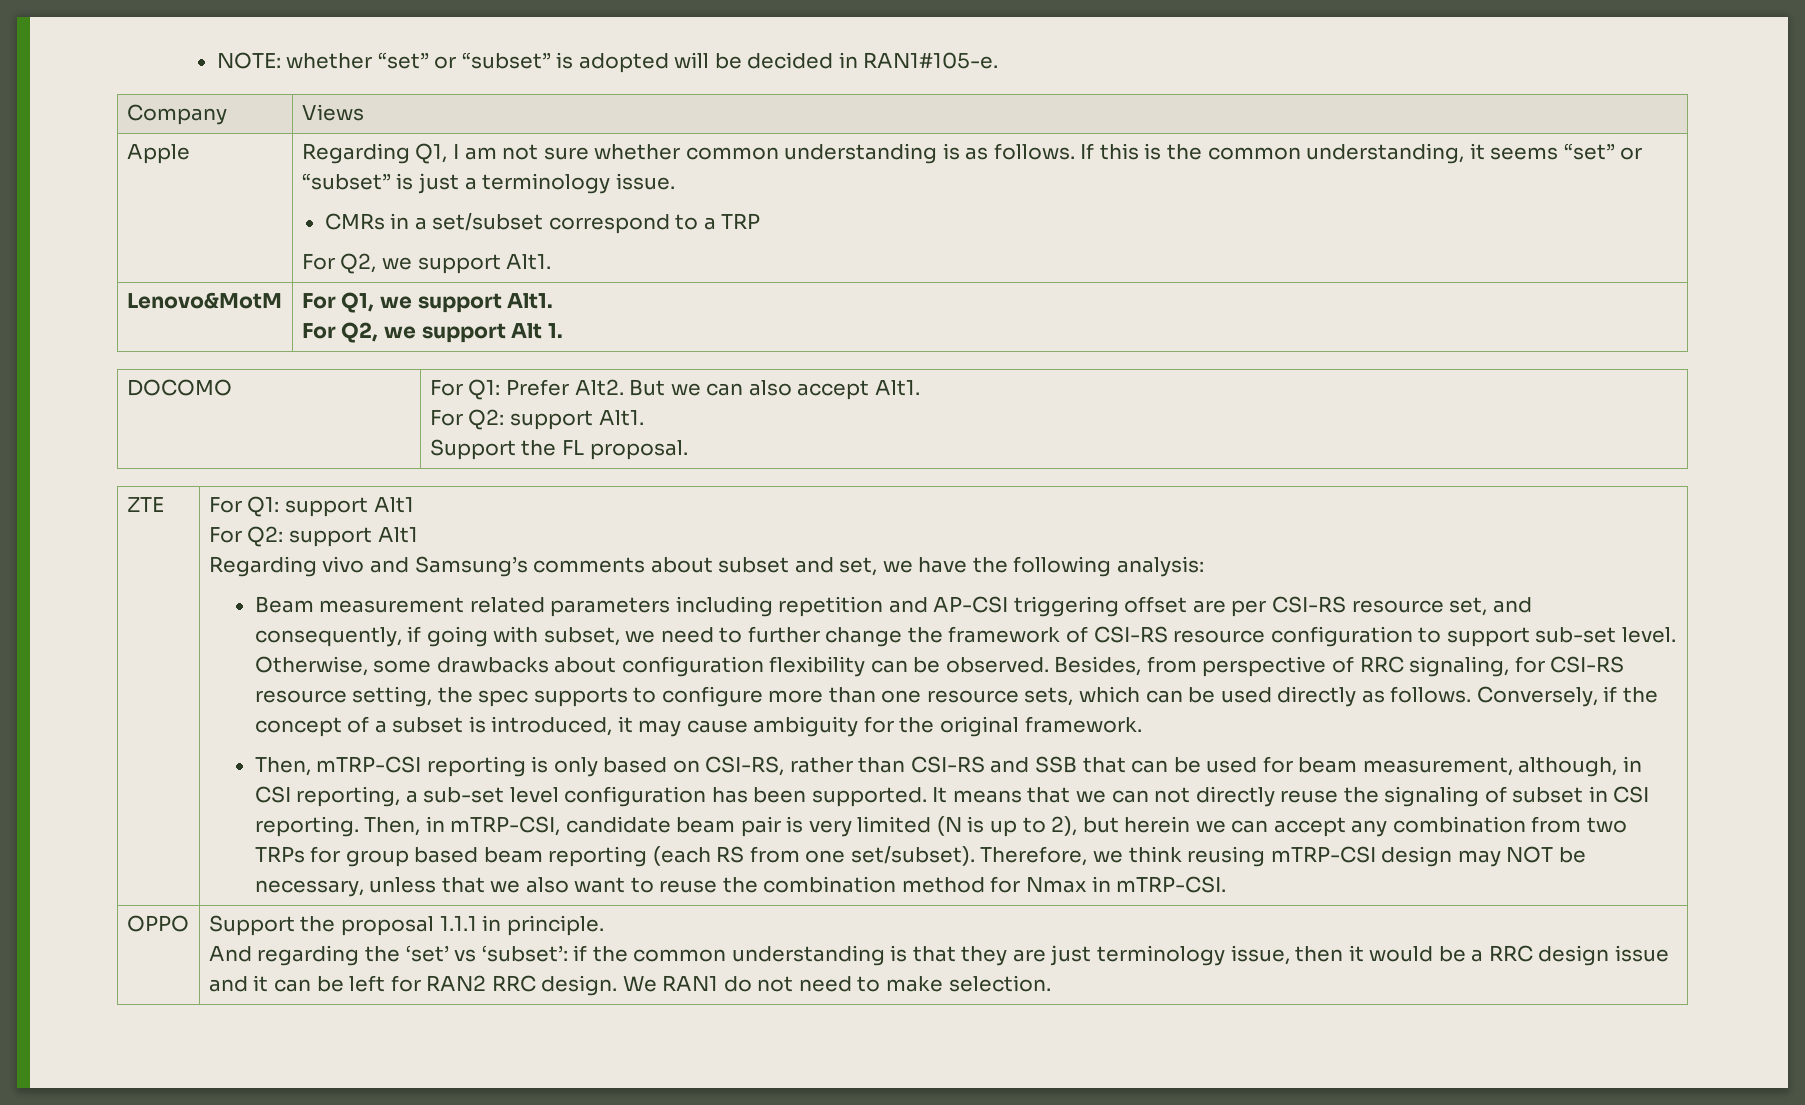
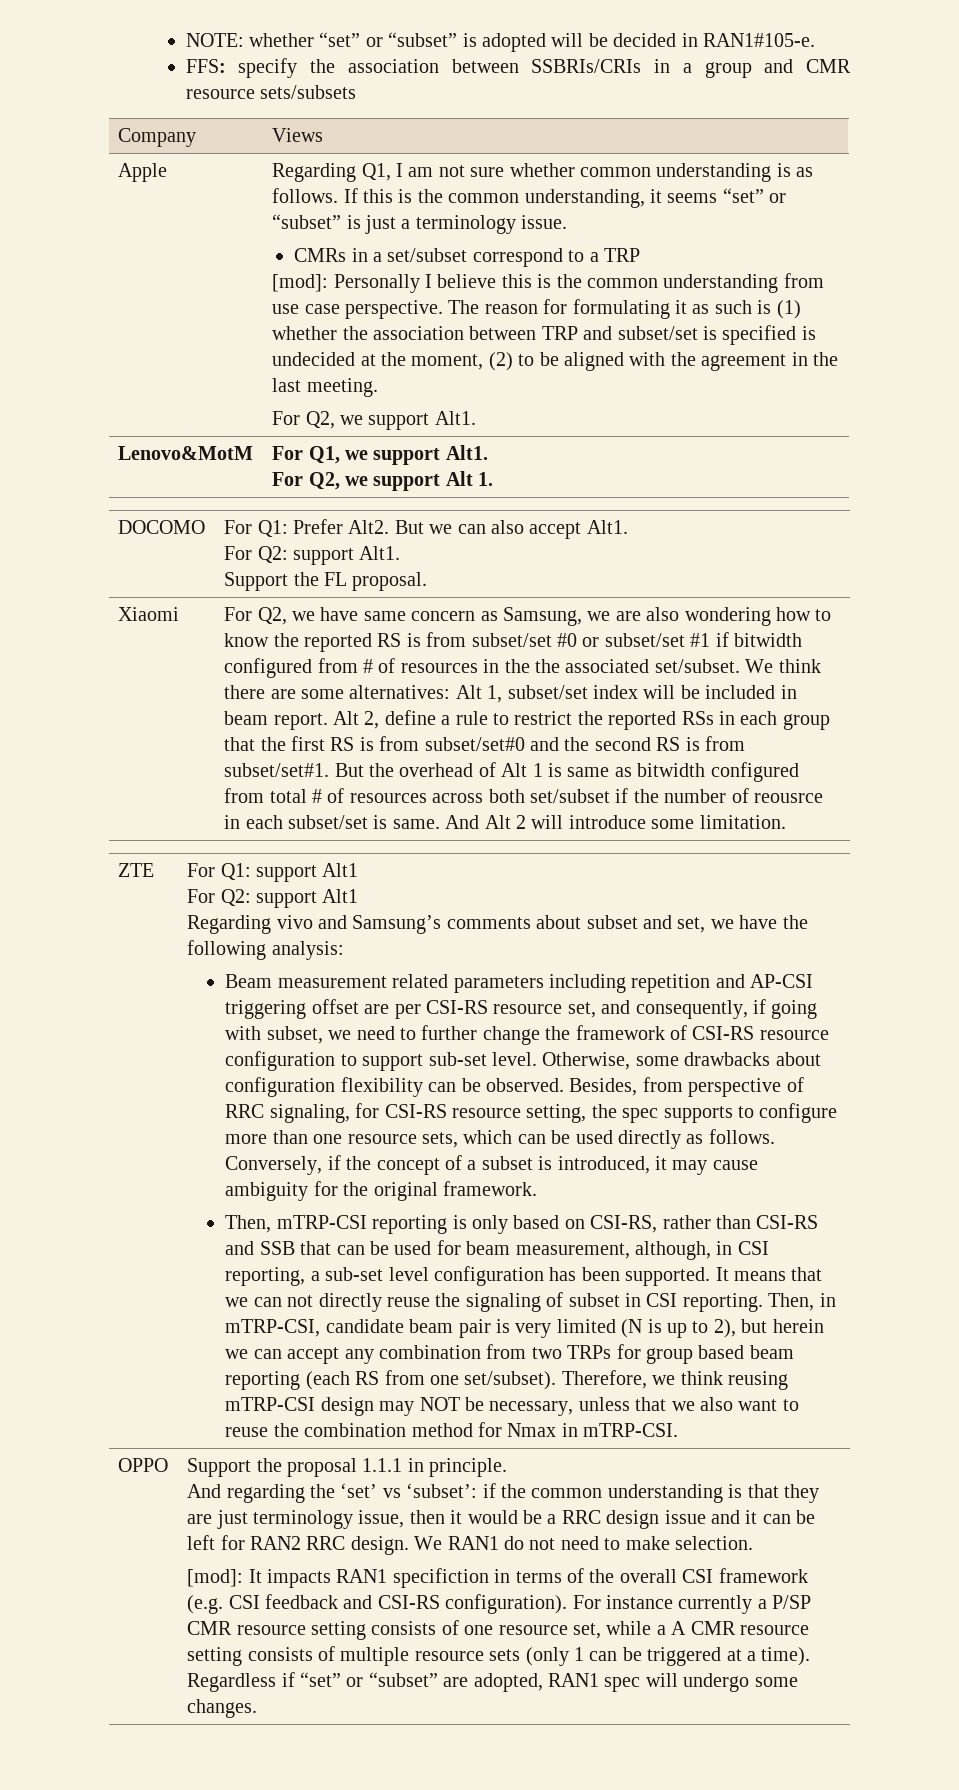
(999, 60) none -> [185,58,852,78] [185,85,356,99] // FFS: specify the association between SSBRIs/CRIs in a group and CMR resource sets/subsets
(761, 221) none -> [272,273,824,293] [272,299,801,319] [272,325,816,345] [272,352,838,371] [272,378,378,397] // [mod]: Personally I believe this is the common understanding from use case perspective. The reason for formulating it as such is (1) whether the association between TRP and subset/set is specified is undecided at the moment, (2) to be aligned with the agreement in the last meeting.
(688, 450) none -> [118,607,180,621] [224,607,832,626] [224,632,802,652] [224,658,821,678] [224,685,797,703] [224,710,830,730] [224,736,745,751] [224,762,799,782] [224,788,823,803] [224,815,786,829] // Xiaomi | For Q2, we have same concern as Samsung, we are also wondering how to know the reported RS is from subset/set #0 or subset/set #1 if bitwidth configured from # of resources in the the associated set/subset. We think there are some alternatives: Alt 1, subset/set index will be included in beam report. Alt 2, define a rule to restrict the reported RSs in each group that the first RS is from subset/set#0 and the second RS is from subset/set#1. But the overhead of Alt 1 is same as bitwidth configured from total # of resources across both set/subset if the number of reousrce in each subset/set is same. And Alt 2 will introduce some limitation.
(1051, 983) none -> [187,1568,808,1588] [187,1594,812,1614] [187,1620,809,1640] [187,1646,811,1666] [187,1672,798,1692] [187,1699,258,1718] // [mod]: It impacts RAN1 specifiction in terms of the overall CSI framework (e.g. CSI feedback and CSI-RS configuration). For instance currently a P/SP CMR resource setting consists of one resource set, while a A CMR resource setting consists of multiple resource sets (only 1 can be triggered at a time). Regardless if “set” or “subset” are adopted, RAN1 spec will undergo some changes.

